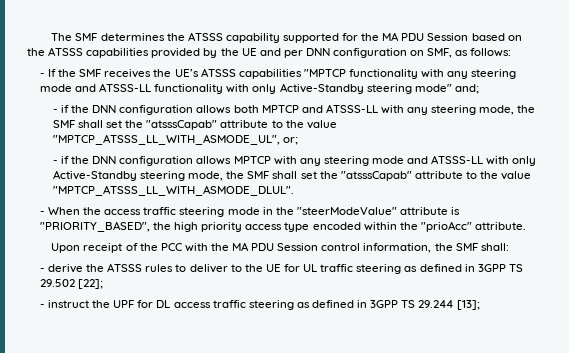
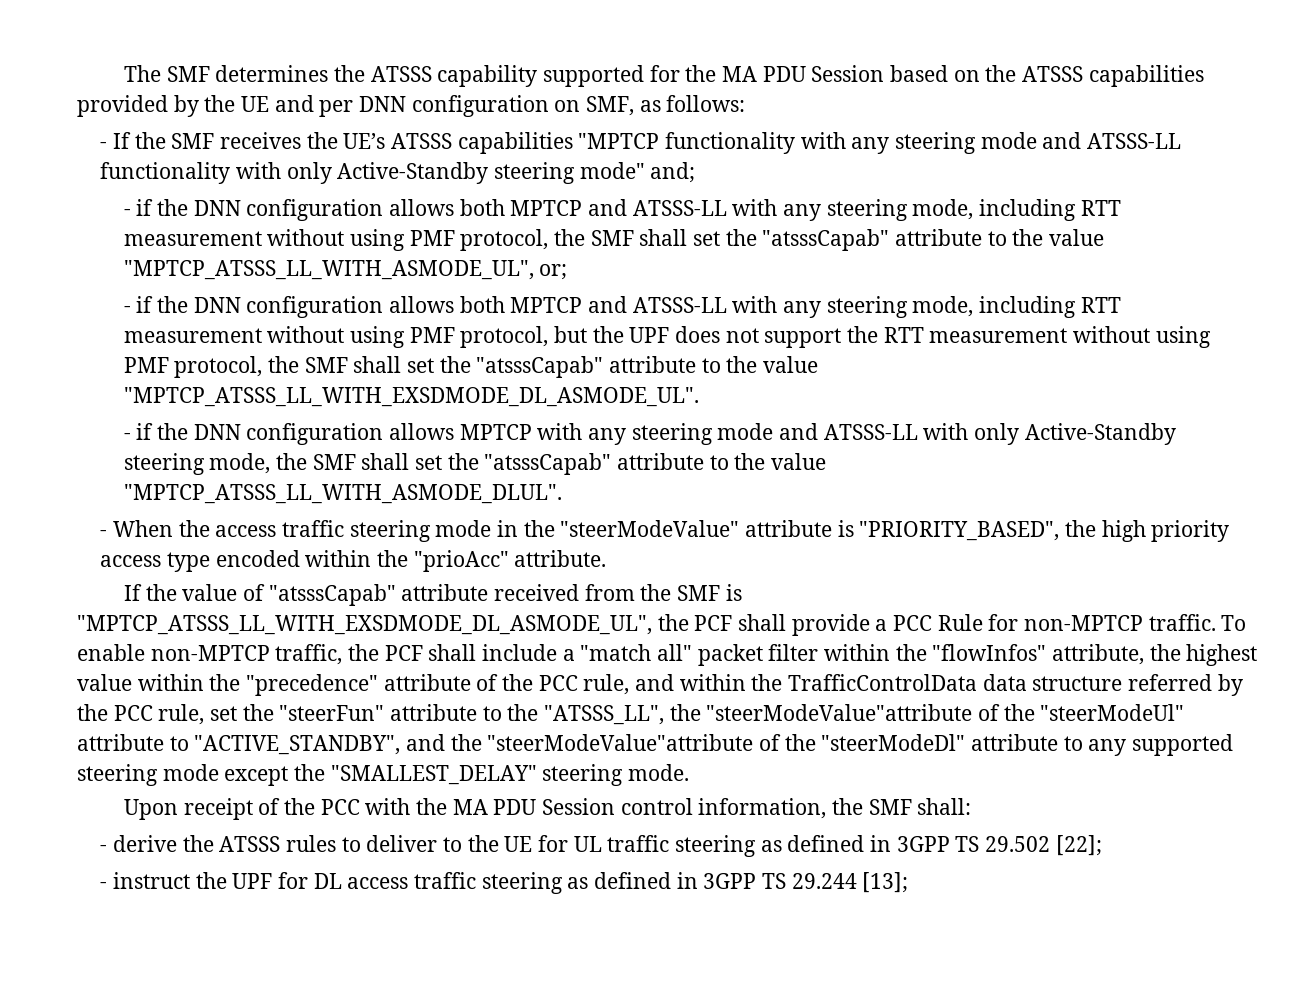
(515, 110) none -> [978,199,1121,221] [123,229,549,251] including RTT measurement without using PMF protocol,
(299, 141) none -> [123,296,1121,318] [123,326,1211,348] [123,356,818,378] [123,387,699,407] // - if the DNN configuration allows both MPTCP and ATSSS-LL with any steering mode, including RTT measurement without using PMF protocol, but the UPF does not support the RTT measurement without using PMF protocol, the SMF shall set the "atsssCapab" attribute to the value "MPTCP_ATSSS_LL_WITH_EXSDMODE_DL_ASMODE_UL".
(527, 226) none -> [124,584,742,606] [77,614,1247,636] [77,644,1258,666] [77,674,1243,696] [77,704,1185,725] [77,734,1234,756] [77,764,690,786] // If the value of "atsssCapab" attribute received from the SMF is "MPTCP_ATSSS_LL_WITH_EXSDMODE_DL_ASMODE_UL", the PCF shall provide a PCC Rule for non-MPTCP traffic. To enable non-MPTCP traffic, the PCF shall include a "match all" packet filter within the "flowInfos" attribute, the highest value within the "precedence" attribute of the PCC rule, and within the TrafficControlData data structure referred by the PCC rule, set the "steerFun" attribute to the "ATSSS_LL", the "steerModeValue"attribute of the "steerModeUl" attribute to "ACTIVE_STANDBY", and the "steerModeValue"attribute of the "steerModeDl" attribute to any supported steering mode except the "SMALLEST_DELAY" steering mode.

